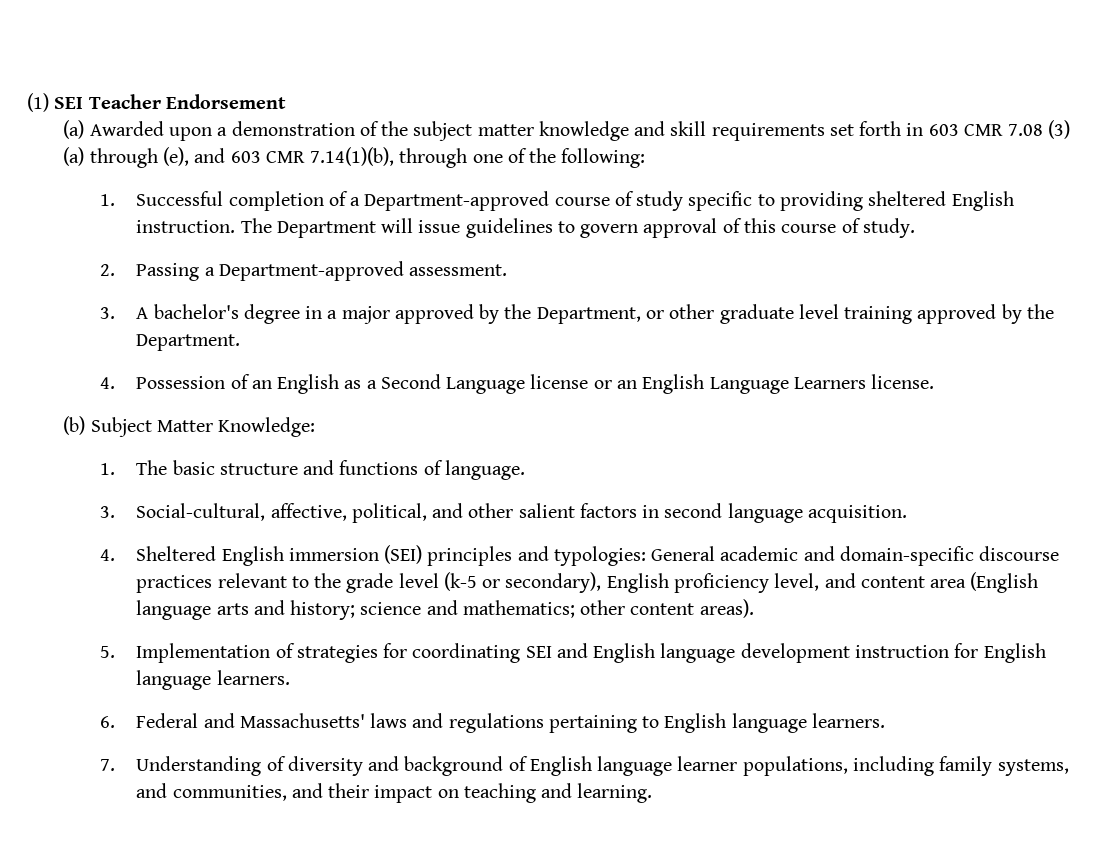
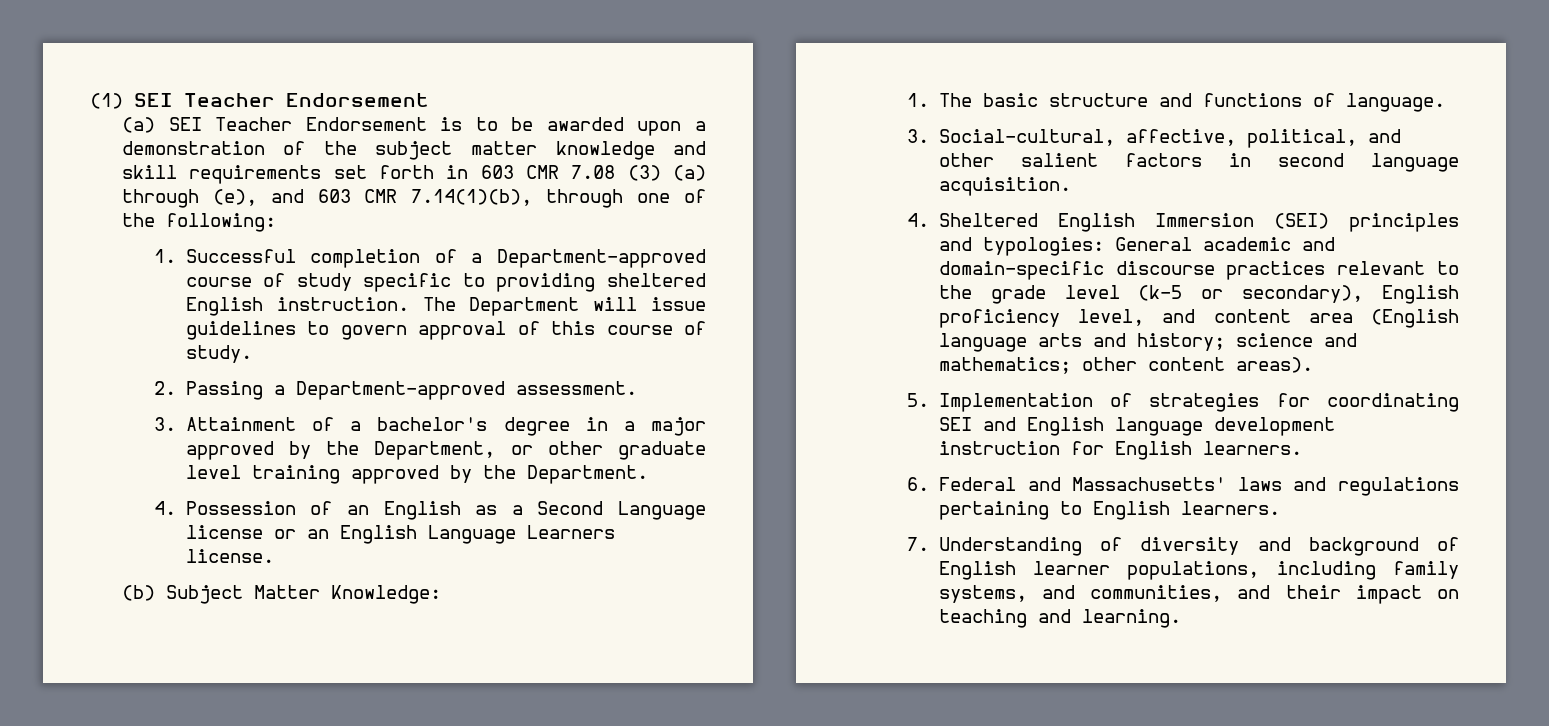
[89,121,164,136] Awarded -> [168,117,624,131] SEI Teacher Endorsement is to be awarded
[136,307,149,319] A -> [185,417,362,431] Attainment of a
[288,548,379,561] immersion -> [1154,213,1254,227] Immersion
[136,670,212,690] language -> (1192, 450) none
[731,713,807,733] language -> (1170, 510) none
[597,756,673,776] language -> (1016, 570) none

